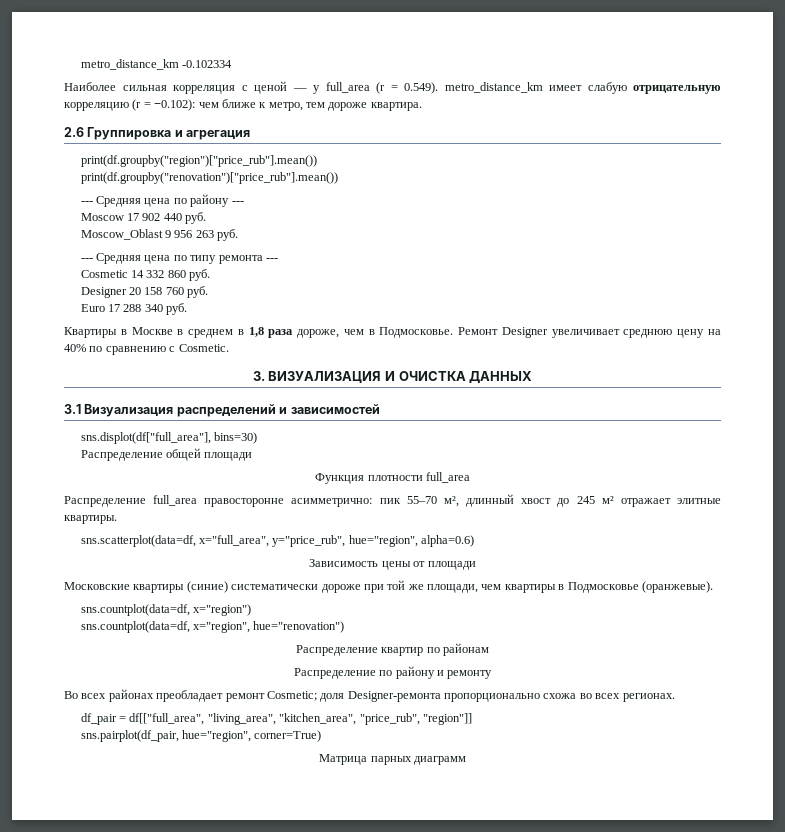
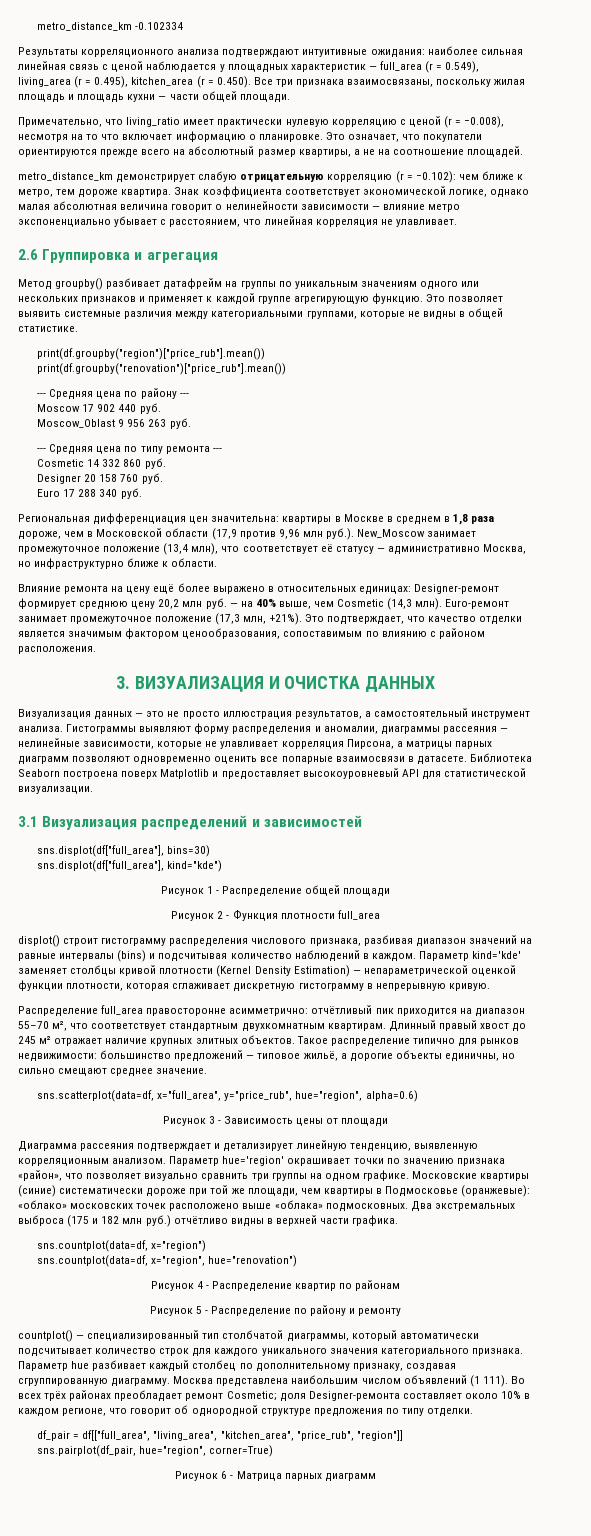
[64,81,582,94] Наиболее сильная корреляция с ценой — у full_area (r = 0.549). metro_distance_km имеет -> [18,46,523,58] [17,61,480,73] [18,76,526,88] [18,91,290,103] [18,116,505,128] [18,131,483,142] [18,146,524,158] [18,172,196,183] Результаты корреляционного анализа подтверждают интуитивные ожидания: наиболее сильная линейная связь с ценой наблюдается у площадных характеристик — full_area (r = 0.549), living_area (r = 0.495), kitchen_area (r = 0.450). Все три признака взаимосвязаны, поскольку жилая площадь и площадь кухни — части общей площади. // Примечательно, что living_ratio имеет практически нулевую корреляцию с ценой (r = −0.008), несмотря на то что включает информацию о планировке. Это означает, что покупатели ориентируются прежде всего на абсолютный размер квартиры, а не на соотношение площадей. // metro_distance_km демонстрирует
[64,127,251,140] // 2.6 Группировка и агрегация -> [174,186,529,198] [18,201,460,212] [18,216,457,227] [18,249,218,263] [18,278,480,290] [18,293,504,305] [18,308,504,320] [18,326,78,332] Знак коэффициента соответствует экономической логике, однако малая абсолютная величина говорит о нелинейности зависимости — влияние метро экспоненциально убывает с расстоянием, что линейная корреляция не улавливает. // 2.6 Группировка и агрегация // Метод groupby() разбивает датафрейм на группы по уникальным значениям одного или нескольких признаков и применяет к каждой группе агрегирующую функцию. Это позволяет выявить системные различия между категориальными группами, которые не видны в общей статистике.
[64,327,117,338] Квартиры -> [18,513,332,525] Региональная дифференциация цен значительна: квартиры
[379,327,721,338] [64,344,229,355] Подмосковье. Ремонт Designer увеличивает среднюю цену на 40% по сравнению с Cosmetic. -> [96,528,477,540] [18,543,527,555] [18,558,218,569] [18,583,500,595] [18,598,510,610] [18,613,523,625] [18,628,485,639] [18,646,96,654] Московской области (17,9 против 9,96 млн руб.). New_Moscow занимает промежуточное положение (13,4 млн), что соответствует её статусу — административно Москва, но инфраструктурно ближе к области. // Влияние ремонта на цену ещё более выражено в относительных единицах: Designer-ремонт формирует среднюю цену 20,2 млн руб. — на 40% выше, чем Cosmetic (14,3 млн). Euro-ремонт занимает промежуточное положение (17,3 млн, +21%). Это подтверждает, что качество отделки является значимым фактором ценообразования, сопоставимым по влиянию с районом расположения.
(533, 377) none -> [18,708,531,720] [18,723,508,735] [18,738,492,749] [18,753,532,765] [18,768,526,780] [18,786,93,794] // Визуализация данных — это не просто иллюстрация результатов, а самостоятельный инструмент анализа. Гистограммы выявляют форму распределения и аномалии, диаграммы рассеяния — нелинейные зависимости, которые не улавливает корреляция Пирсона, а матрицы парных диаграмм позволяют одновременно оценить все попарные взаимосвязи в датасете. Библиотека Seaborn построена поверх Matplotlib и предоставляет высокоуровневый API для статистической визуализации.
(258, 438) none -> [37,860,223,872] [160,886,219,896] sns.displot(df["full_area"], kind="kde") // Рисунок 1 -
(253, 456) none -> [171,911,230,921] Рисунок 2 -
[64,494,515,507] Распределение full_area правосторонне асимметрично: пик 55–70 м², длинный -> [18,935,532,947] [18,950,522,962] [18,965,516,977] [18,980,490,992] [18,1005,525,1017] [18,1020,477,1032] displot() строит гистограмму распределения числового признака, разбивая диапазон значений на равные интервалы (bins) и подсчитывая количество наблюдений в каждом. Параметр kind='kde' заменяет столбцы кривой плотности (Kernel Density Estimation) — непараметрической оценкой функции плотности, которая сглаживает дискретную гистограмму в непрерывную кривую. // Распределение full_area правосторонне асимметрично: отчётливый пик приходится на диапазон 55–70 м², что соответствует стандартным двухкомнатным квартирам. Длинный правый
[677,498,721,504] [64,515,117,524] элитные квартиры. -> [105,1035,520,1047] [18,1050,516,1062] [18,1068,208,1077] наличие крупных элитных объектов. Такое распределение типично для рынков недвижимости: большинство предложений — типовое жильё, а дорогие объекты единичны, но сильно смещают среднее значение.
(475, 541) none -> [162,1116,221,1126] Рисунок 3 -
(476, 565) none -> [18,1140,478,1152] [18,1156,505,1166] [18,1170,409,1182] Диаграмма рассеяния подтверждает и детализирует линейную тенденцию, выявленную корреляционным анализом. Параметр hue='region' окрашивает точки по значению признака «район», что позволяет визуально сравнить три группы на одном графике.
[641,581,713,593] (оранжевые). -> [461,1185,531,1197] [18,1200,515,1212] [18,1215,399,1227] (оранжевые): «облако» московских точек расположено выше «облака» подмосковных. Два экстремальных выброса (175 и 182 млн руб.) отчётливо видны в верхней части графика.
(345, 627) none -> [150,1281,209,1291] Рисунок 4 -
(490, 649) none -> [149,1306,208,1316] Рисунок 5 -
(493, 674) none -> [18,1330,479,1342] [18,1348,523,1357] [18,1360,456,1372] [18,1375,508,1387] countplot() — специализированный тип столбчатой диаграммы, который автоматически подсчитывает количество строк для каждого уникального значения категориального признака. Параметр hue разбивает каждый столбец по дополнительному признаку, создавая сгруппированную диаграмму. Москва представлена наибольшим числом объявлений (1 111).
(107, 696) none -> [44,1391,67,1401] трёх
[444,693,675,702] пропорционально схожа во всех регионах. -> [402,1391,531,1399] [18,1405,474,1417] составляет около 10% в каждом регионе, что говорит об однородной структуре предложения по типу отделки.
(322, 736) none -> [175,1471,234,1481] Рисунок 6 -

